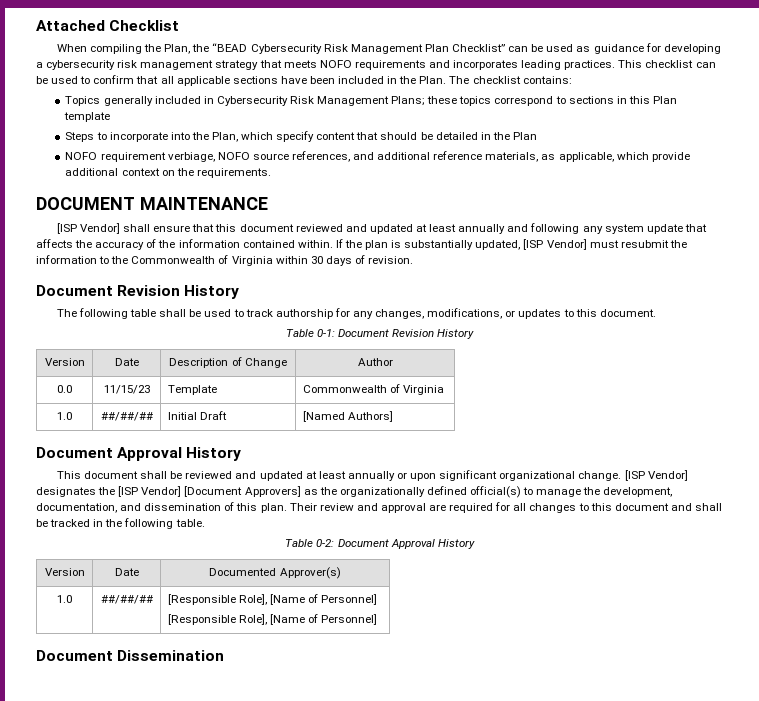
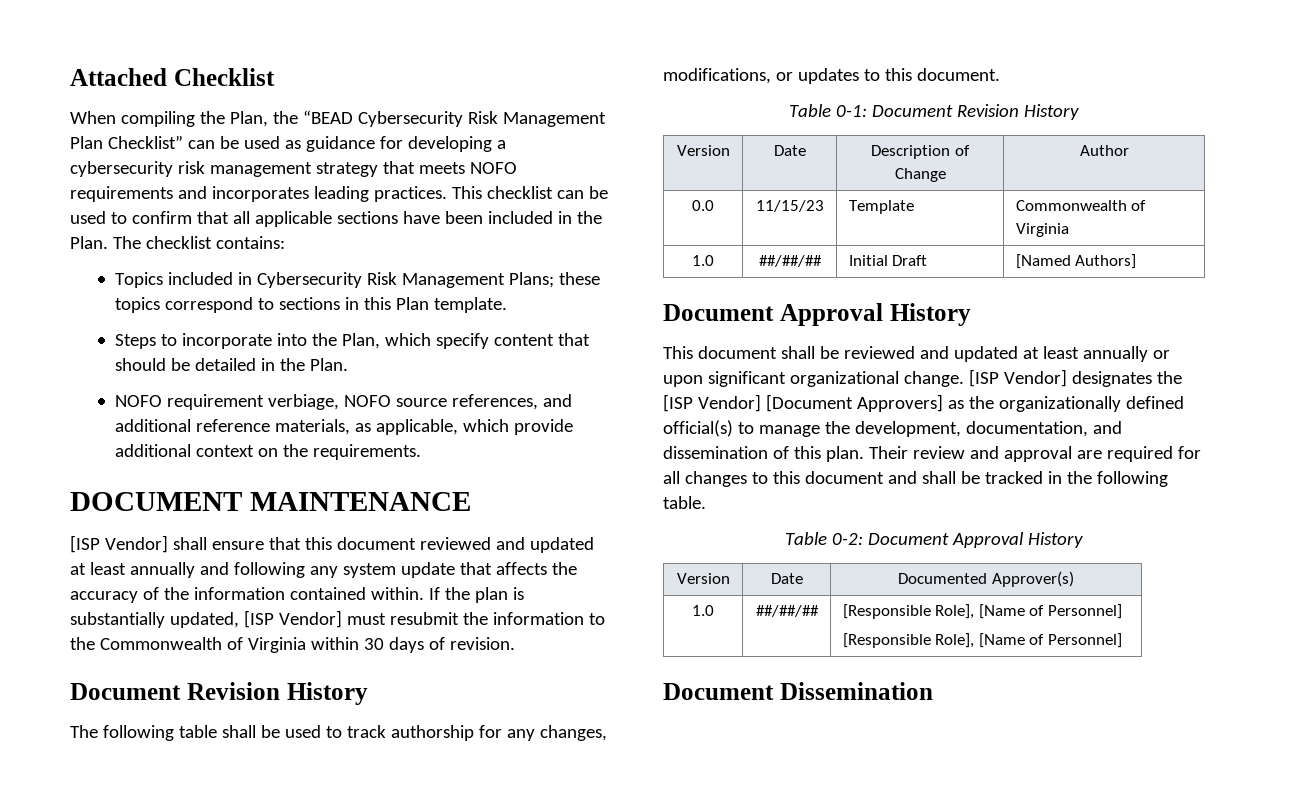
[103,96,153,106] generally -> (163, 280) none
[64,112,111,122] template -> [433,297,507,313] template.
[512,132,537,140] Plan -> [309,358,348,371] Plan.

